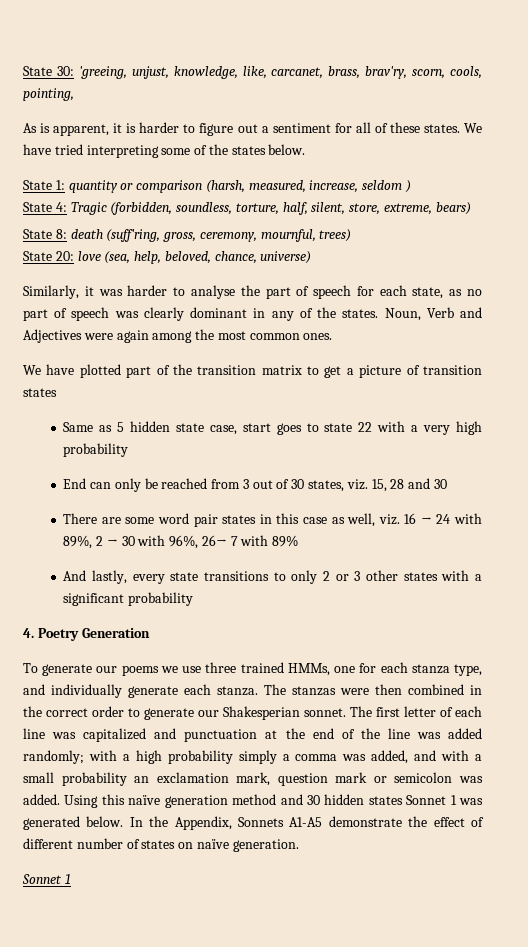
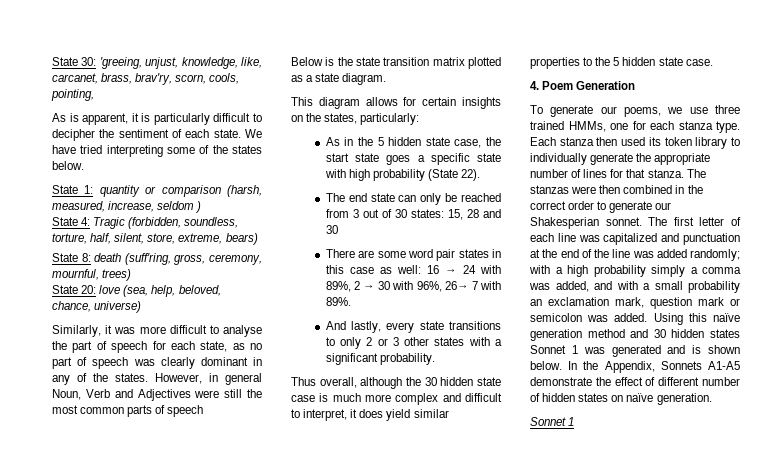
[139,122,460,136] harder to figure out a sentiment for all of these states. -> [153,113,262,125] [52,129,241,141] particularly difficult to decipher the sentiment of each state.
[127,285,168,296] harder -> [139,325,207,334] more difficult
(379, 313) none -> [155,373,262,385] However, in general
[116,330,193,343] again among -> [224,389,243,398] still
[303,333,333,340] [23,364,482,378] [23,388,57,397] [63,421,483,435] [63,443,129,457] [63,478,87,489] ones. // We have plotted part of the transition matrix to get a picture of transition states // Same as 5 hidden state case, start goes to state 22 with a very high probability // End -> [127,405,204,417] [291,57,501,69] [291,73,387,85] [291,97,501,109] [291,113,420,125] [325,137,501,148] [325,153,501,165] [324,169,481,181] [325,193,395,202] parts of speech // Below is the state transition matrix plotted as a state diagram. // This diagram allows for certain insights on the states, particularly: // As in the 5 hidden state case, the start state goes a specific state with high probability (State 22). // The end state
[308,479,368,492] states, viz. -> [410,209,444,218] states:
[347,513,400,527] well, viz. -> [396,265,421,274] well:
[272,535,299,547] 89% -> [325,297,351,306] 89%.
[128,592,194,606] probability -> [379,353,435,365] [291,377,501,389] [291,393,502,405] [291,409,449,421] [530,57,713,69] probability. // Thus overall, although the 30 hidden state case is much more complex and difficult to interpret, it does yield similar properties to the 5 hidden state case.
[37,628,79,641] Poetry -> [542,81,574,90] Poem
[121,665,159,676] poems -> [624,107,661,117] poems,
[453,664,482,676] [23,684,211,698] type, and individually generate each -> [716,121,740,133] [530,137,740,149] [530,153,711,165] [530,169,646,178] type. Each stanza then used its token library to individually generate the appropriate number of lines for that
(80, 823) none -> [667,345,740,354] and is shown
(140, 844) none -> [542,393,576,402] hidden

